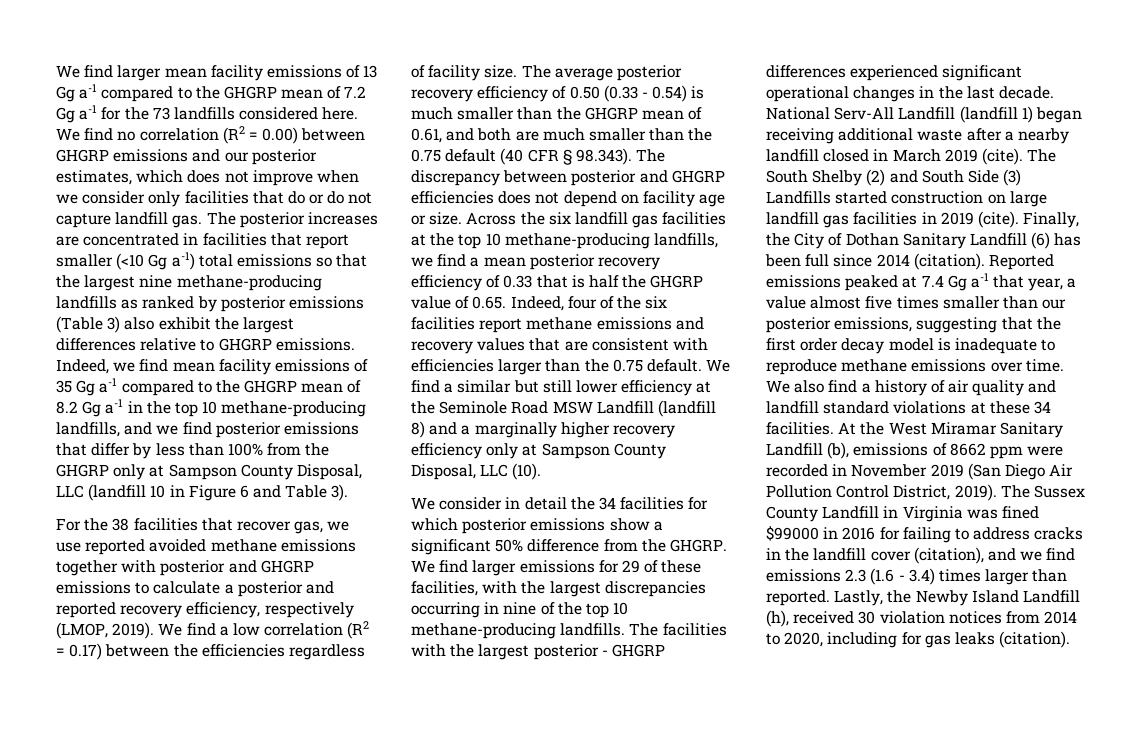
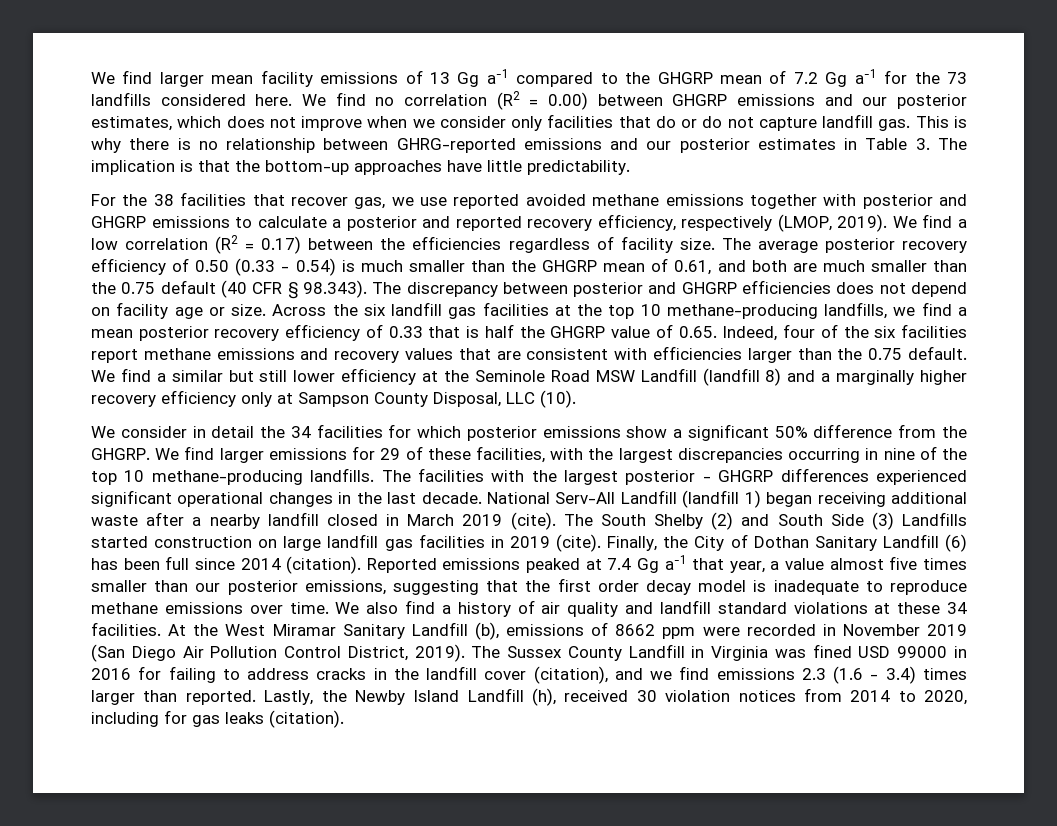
[206,212,378,228] [56,233,349,249] [56,252,368,270] [56,275,322,291] [56,296,364,312] [56,316,294,333] [56,338,355,351] [56,359,369,375] [56,378,362,396] [56,399,367,417] [56,422,359,438] [56,443,330,459] [56,464,362,480] [56,484,349,501] The posterior increases are concentrated in facilities that report smaller (<10 Gg a-1) total emissions so that the largest nine methane-producing landfills as ranked by posterior emissions (Table 3) also exhibit the largest differences relative to GHGRP emissions. Indeed, we find mean facility emissions of 35 Gg a-1 compared to the GHGRP mean of 8.2 Gg a-1 in the top 10 methane-producing landfills, and we find posterior emissions that differ by less than 100% from the GHGRP only at Sampson County Disposal, LLC (landfill 10 in Figure 6 and Table 3). -> [915,116,968,128] [91,138,967,153] [91,160,630,175] This is why there is no relationship between GHRG-reported emissions and our posterior estimates in Table 3. The implication is that the bottom-up approaches have little predictability.
[766,526,819,541] $99000 -> [858,646,948,658] USD 99000

